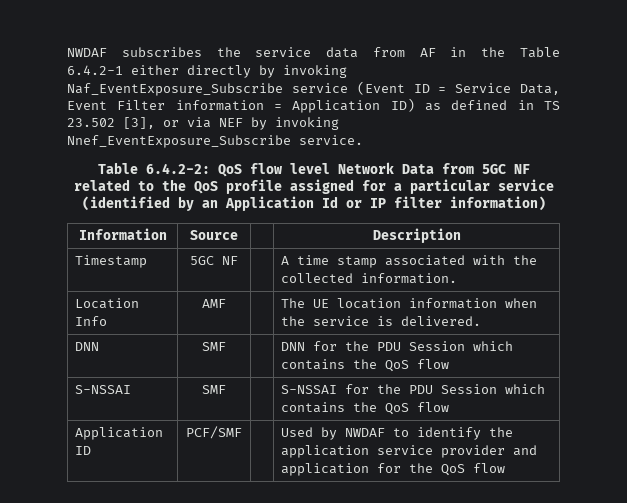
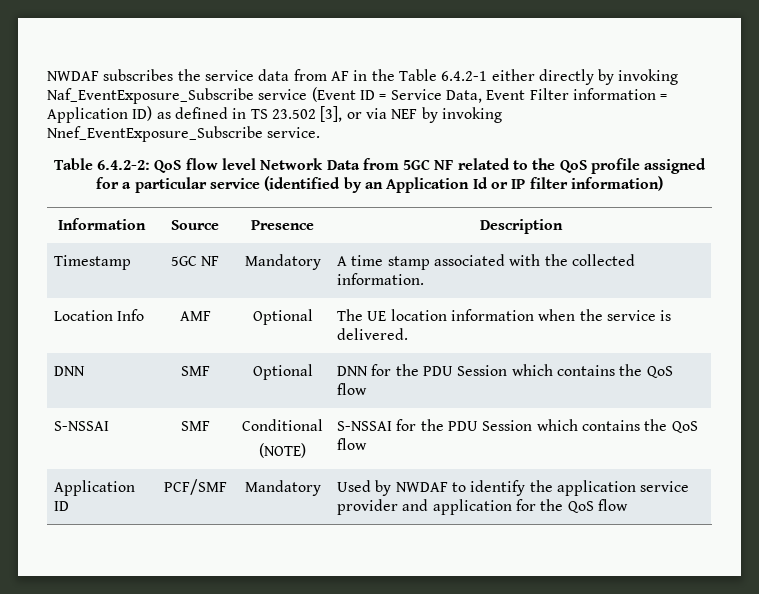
(238, 235) none -> [251,220,314,230] Presence
(238, 260) none -> [244,254,321,270] Mandatory
(226, 303) none -> [252,309,313,325] Optional
(226, 346) none -> [252,364,313,380] Optional
(226, 389) none -> [242,419,323,431] [259,443,306,458] Conditional // (NOTE)
(242, 432) none -> [244,480,321,496] Mandatory

